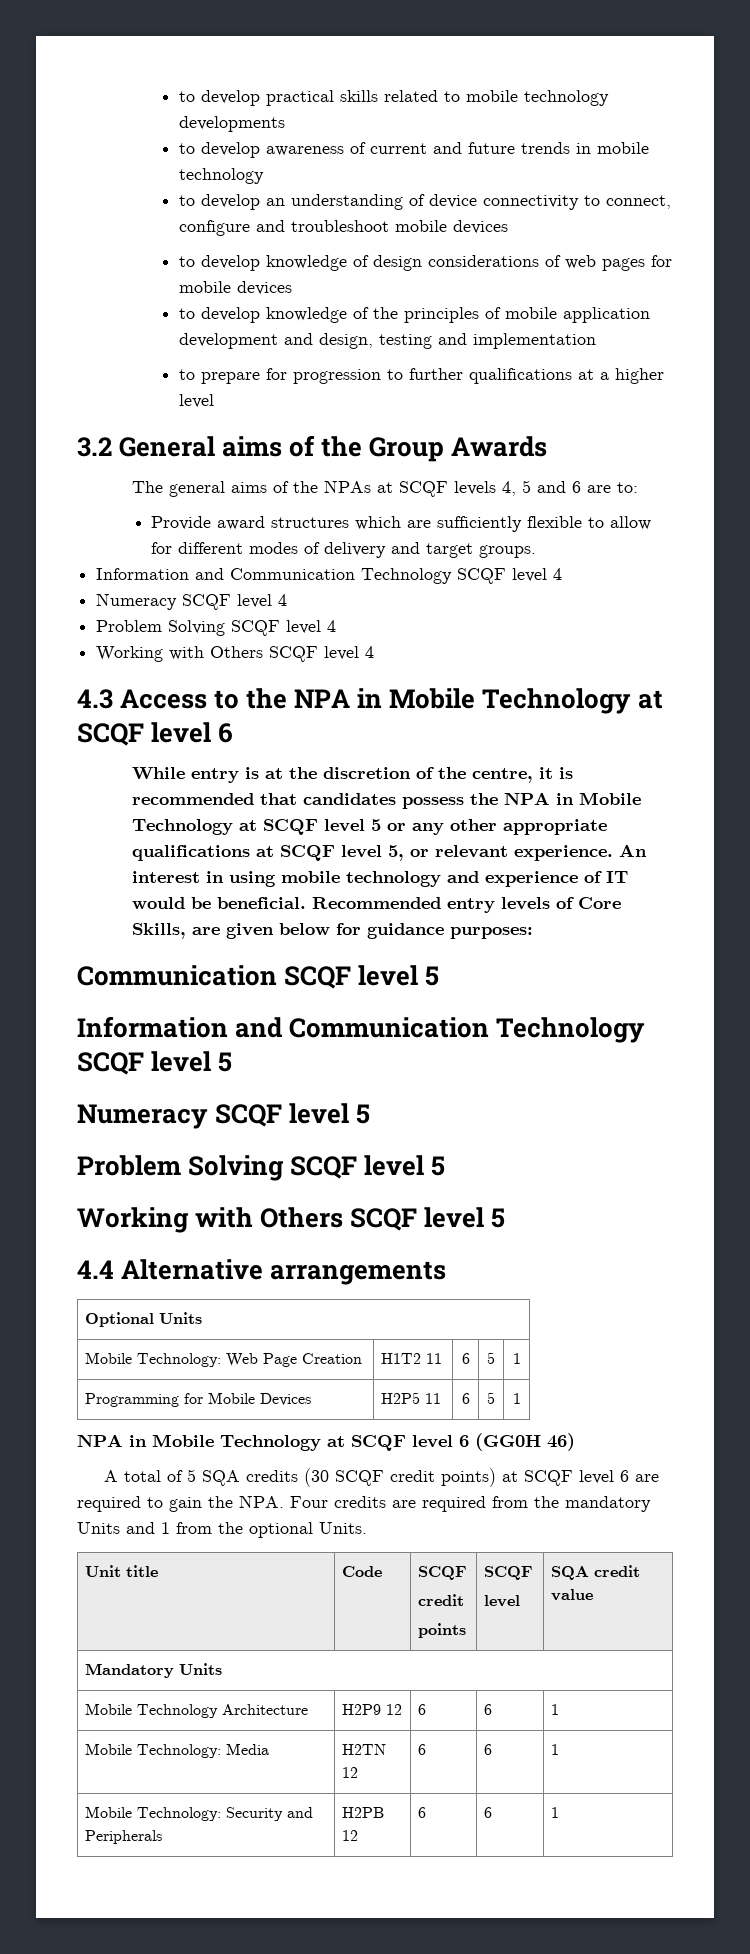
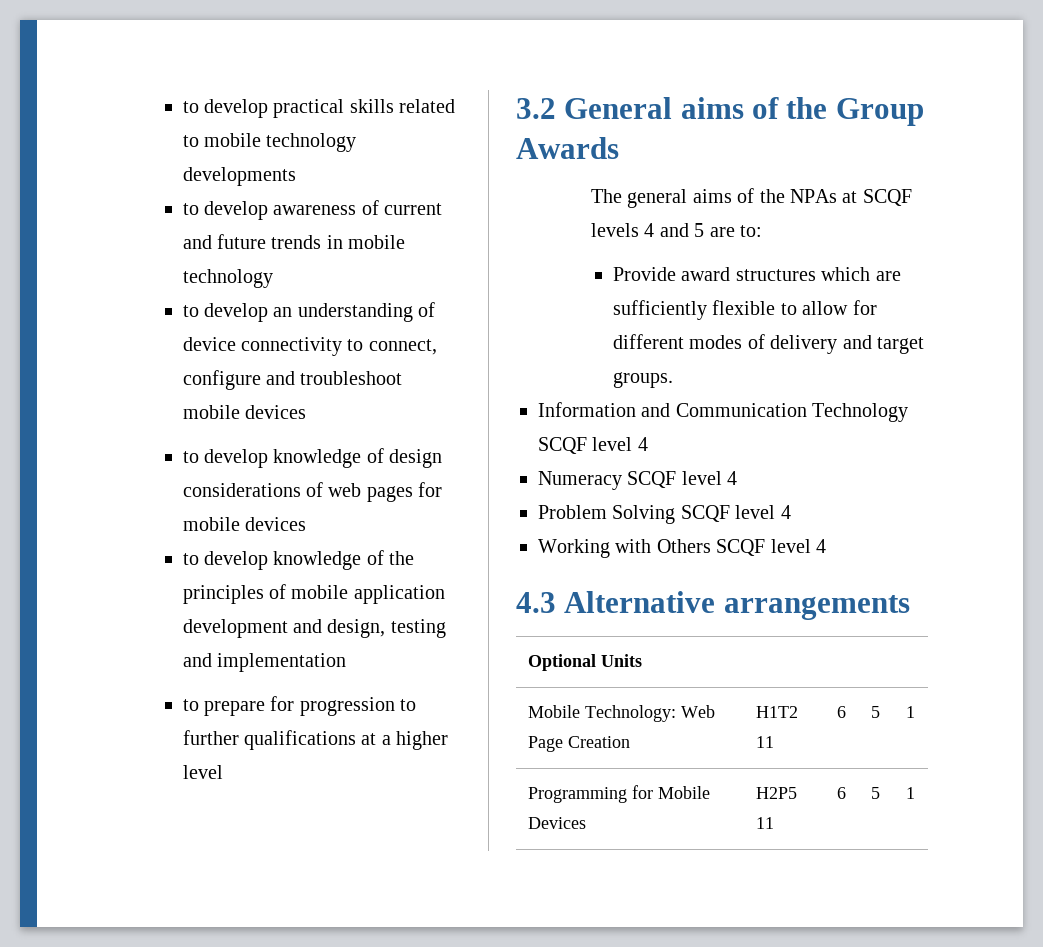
[502,480,582,496] 4, 5 and 6 -> [644,223,705,237] 4 and 5
[120,688,664,714] [77,722,234,746] [132,767,574,783] [132,792,642,809] [132,819,608,835] [132,844,648,861] [132,871,629,887] [132,897,622,913] [132,923,534,939] [77,965,440,989] [77,1016,646,1043] [77,1051,233,1075] [77,1103,371,1129] [77,1155,446,1181] [77,1207,506,1233] [77,1260,114,1279] Access to the NPA in Mobile Technology at SCQF level 6 // While entry is at the discretion of the centre, it is recommended that candidates possess the NPA in Mobile Technology at SCQF level 5 or any other appropriate qualifications at SCQF level 5, or relevant experience. An interest in using mobile technology and experience of IT would be beneficial. Recommended entry levels of Core Skills, are given below for guidance purposes: // Communication SCQF level 5 // Information and Communication Technology SCQF level 5 // Numeracy SCQF level 5 // Problem Solving SCQF level 5 // Working with Others SCQF level 5 // 4.4 -> (556, 602) none
[77,1433,575,1451] [103,1468,659,1487] [77,1495,651,1512] [77,1522,367,1538] [85,1565,159,1577] [342,1566,383,1577] [418,1566,468,1580] [418,1594,465,1606] [418,1623,467,1638] [484,1566,534,1580] [484,1595,521,1607] [551,1565,641,1580] [551,1589,594,1601] [85,1663,223,1678] [85,1703,309,1718] [342,1704,403,1715] [418,1704,427,1715] [484,1704,493,1715] [551,1704,560,1715] [85,1743,270,1758] [342,1744,387,1755] [342,1767,359,1778] [418,1744,427,1755] [484,1744,493,1755] [551,1744,560,1755] [85,1806,314,1821] [85,1830,163,1844] [342,1807,385,1818] [342,1830,359,1841] [418,1807,427,1818] [484,1807,493,1818] [551,1807,560,1818] // NPA in Mobile Technology at SCQF level 6 (GG0H 46) // A total of 5 SQA credits (30 SCQF credit points) at SCQF level 6 are required to gain the NPA. Four credits are required from the mandatory Units and 1 from the optional Units. // Unit title | Code | SCQF // credit // points | SCQF // level | SQA credit value // Mandatory Units // Mobile Technology Architecture | H2P9 12 | 6 | 6 | 1 // Mobile Technology: Media | H2TN 12 | 6 | 6 | 1 // Mobile Technology: Security and Peripherals | H2PB 12 | 6 | 6 | 1 -> (915, 793) none

